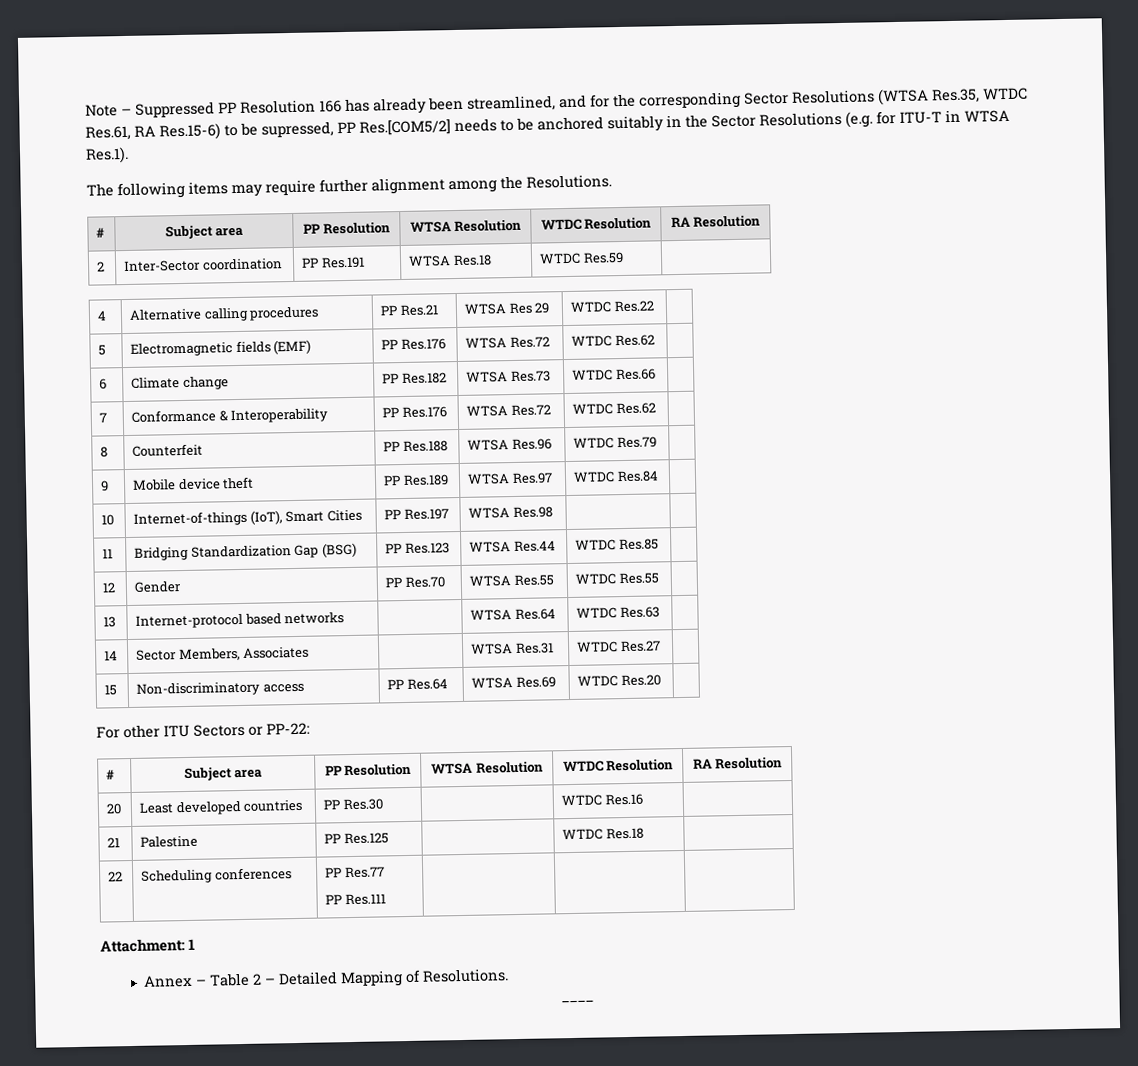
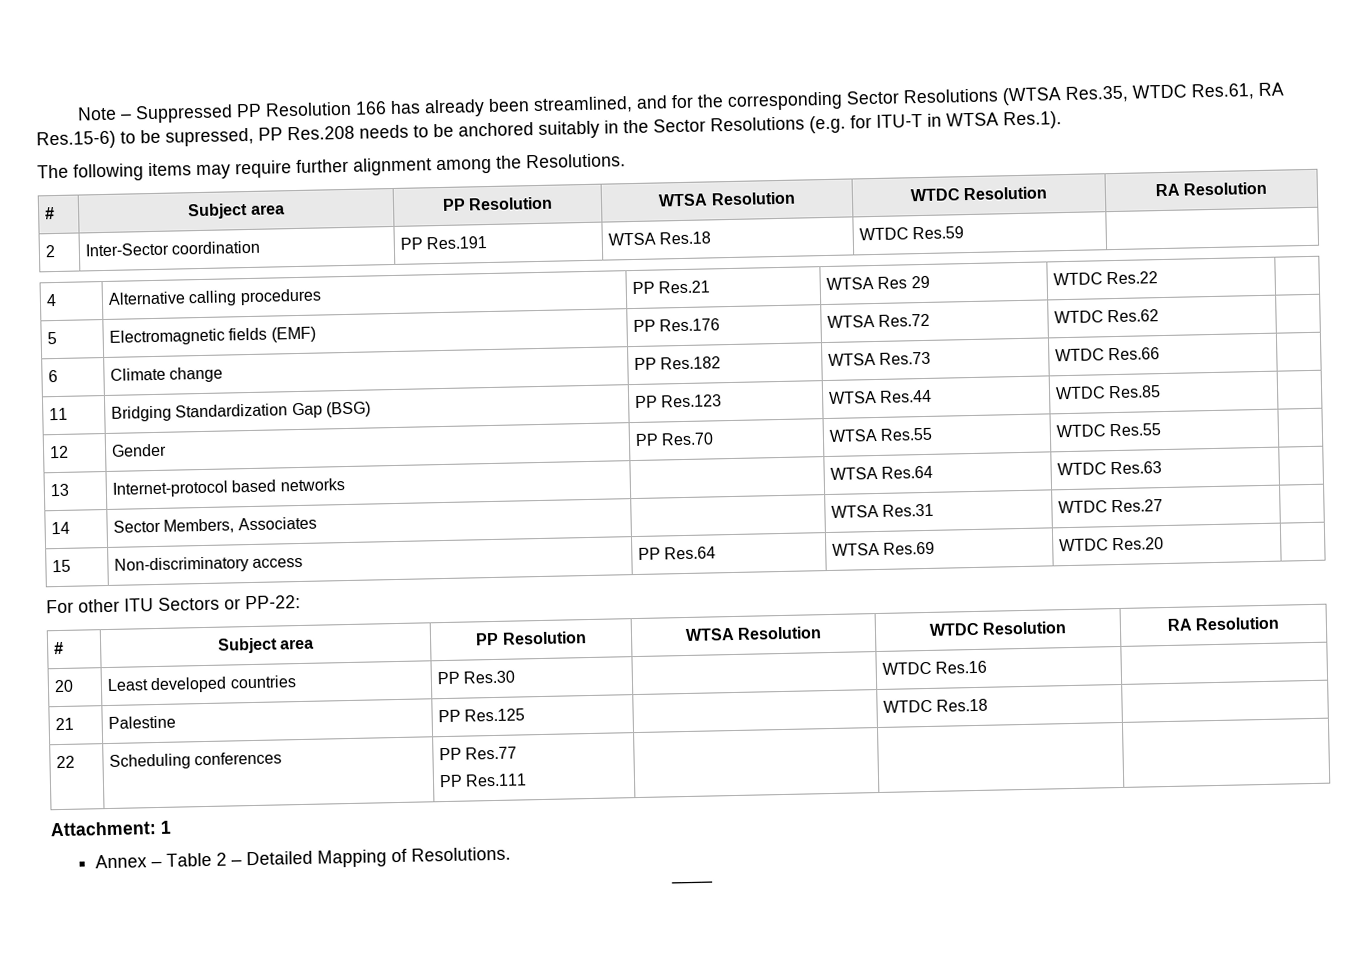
[359,119,451,136] Res.[COM5/2] -> [287,125,355,141] Res.208
[99,412,108,423] [131,408,329,424] [382,406,447,419] [466,404,551,417] [572,402,656,415] [100,446,109,458] [132,443,204,457] [383,440,448,453] [467,438,552,451] [573,436,657,449] [100,480,110,492] [132,476,255,491] [383,474,449,487] [467,472,553,485] [573,470,659,483] [101,514,115,526] [133,509,362,527] [384,508,449,520] [468,506,553,519] // 7 | Conformance & Interoperability | PP Res.176 | WTSA Res.72 | WTDC Res.62 | // 8 | Counterfeit | PP Res.188 | WTSA Res.96 | WTDC Res.79 | // 9 | Mobile device theft | PP Res.189 | WTSA Res.97 | WTDC Res.84 | // 10 | Internet-of-things (IoT), Smart Cities | PP Res.197 | WTSA Res.98 | | -> (1161, 354) none

